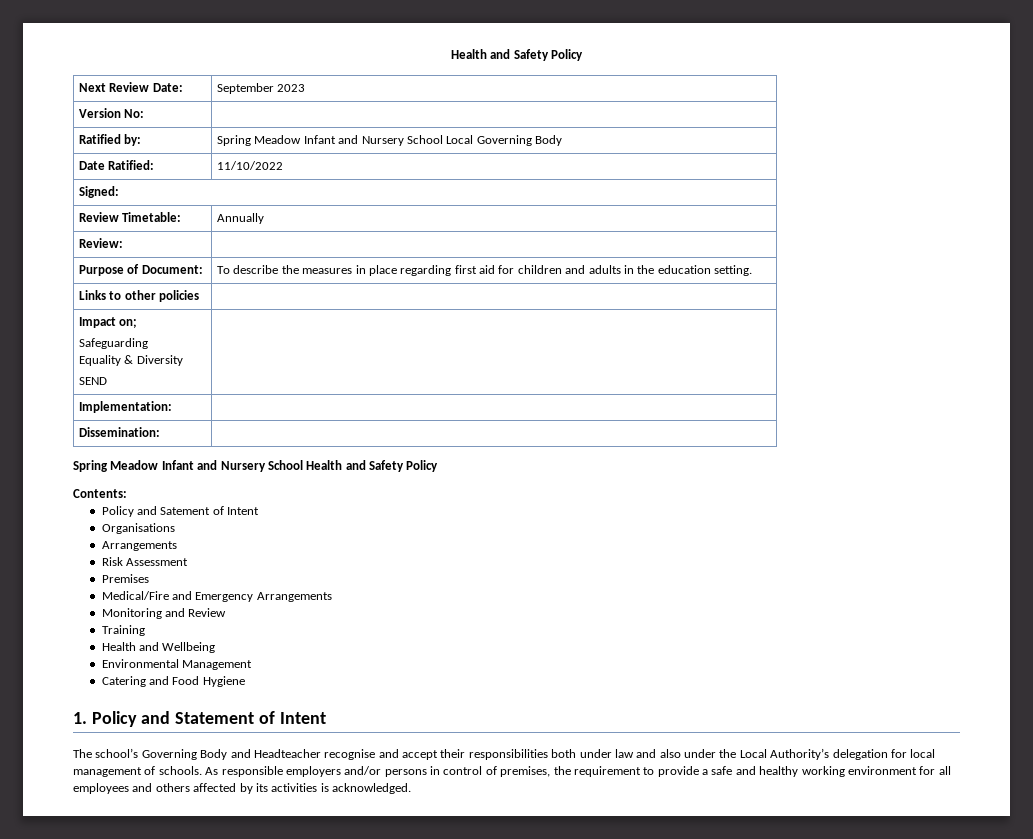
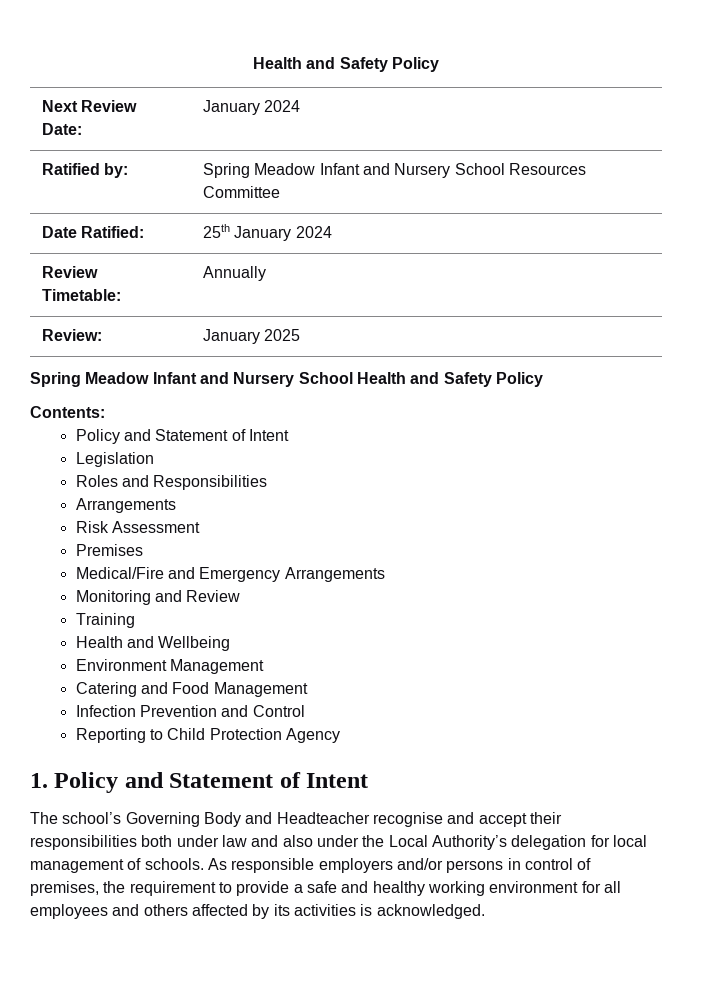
[217,83,306,94] [79,108,145,118] September 2023 // Version No: | -> [203,100,301,115] January 2024
[446,135,563,146] Local Governing Body -> [508,163,586,175] [203,186,281,198] Resources Committee
[217,161,284,170] [79,186,120,198] 11/10/2022 // Signed: -> [203,224,332,241] 25th January 2024
[79,264,203,276] [217,265,753,276] [79,290,200,302] [79,317,138,328] [79,338,149,349] [79,355,183,366] [79,377,108,385] [79,401,173,413] [79,427,161,437] // Purpose of Document: | To describe the measures in place regarding first aid for children and adults in the education setting. // Links to other policies | // Impact on; // Safeguarding // Equality & Diversity // SEND | // Implementation: | // Dissemination: | -> [203,329,301,344] January 2025
[160,506,259,515] [101,523,175,534] Satement of Intent // Organisations -> [155,429,290,441] [75,452,154,467] [75,475,268,490] Statement of Intent // Legislation // Roles and Responsibilities
[101,659,179,668] Environmental -> [75,659,167,671] Environment
[202,676,245,687] Hygiene -> [213,682,308,697] [75,705,305,717] [75,728,341,743] Management // Infection Prevention and Control // Reporting to Child Protection Agency

